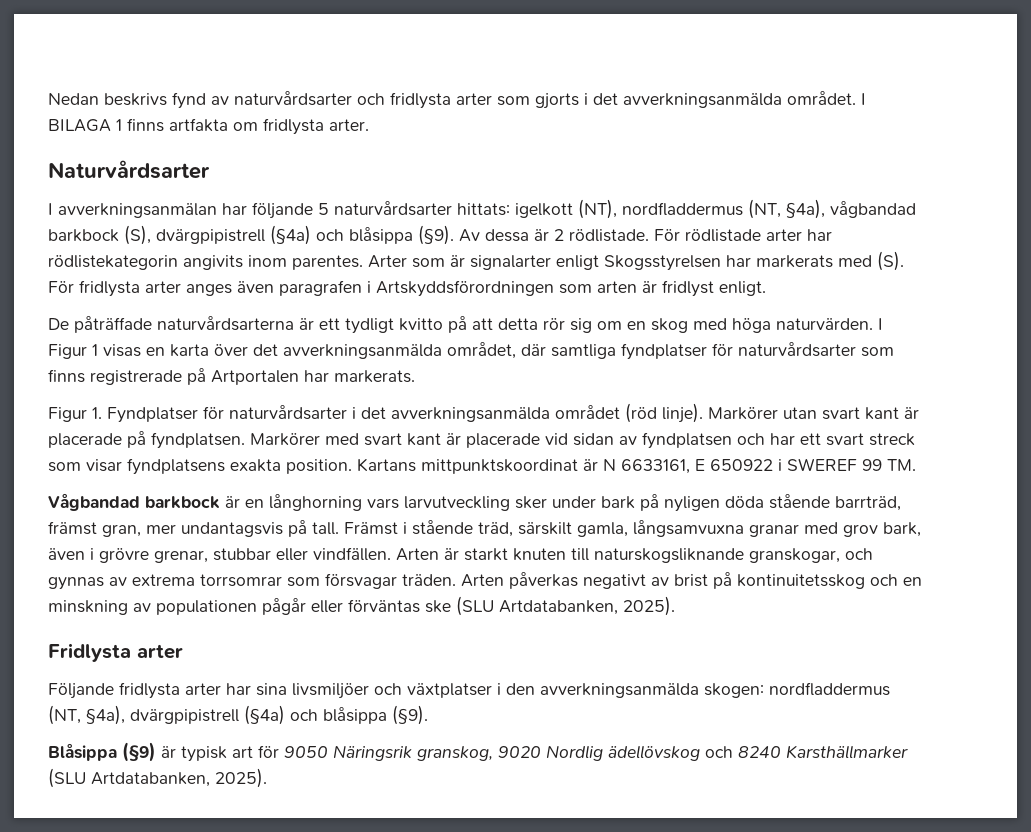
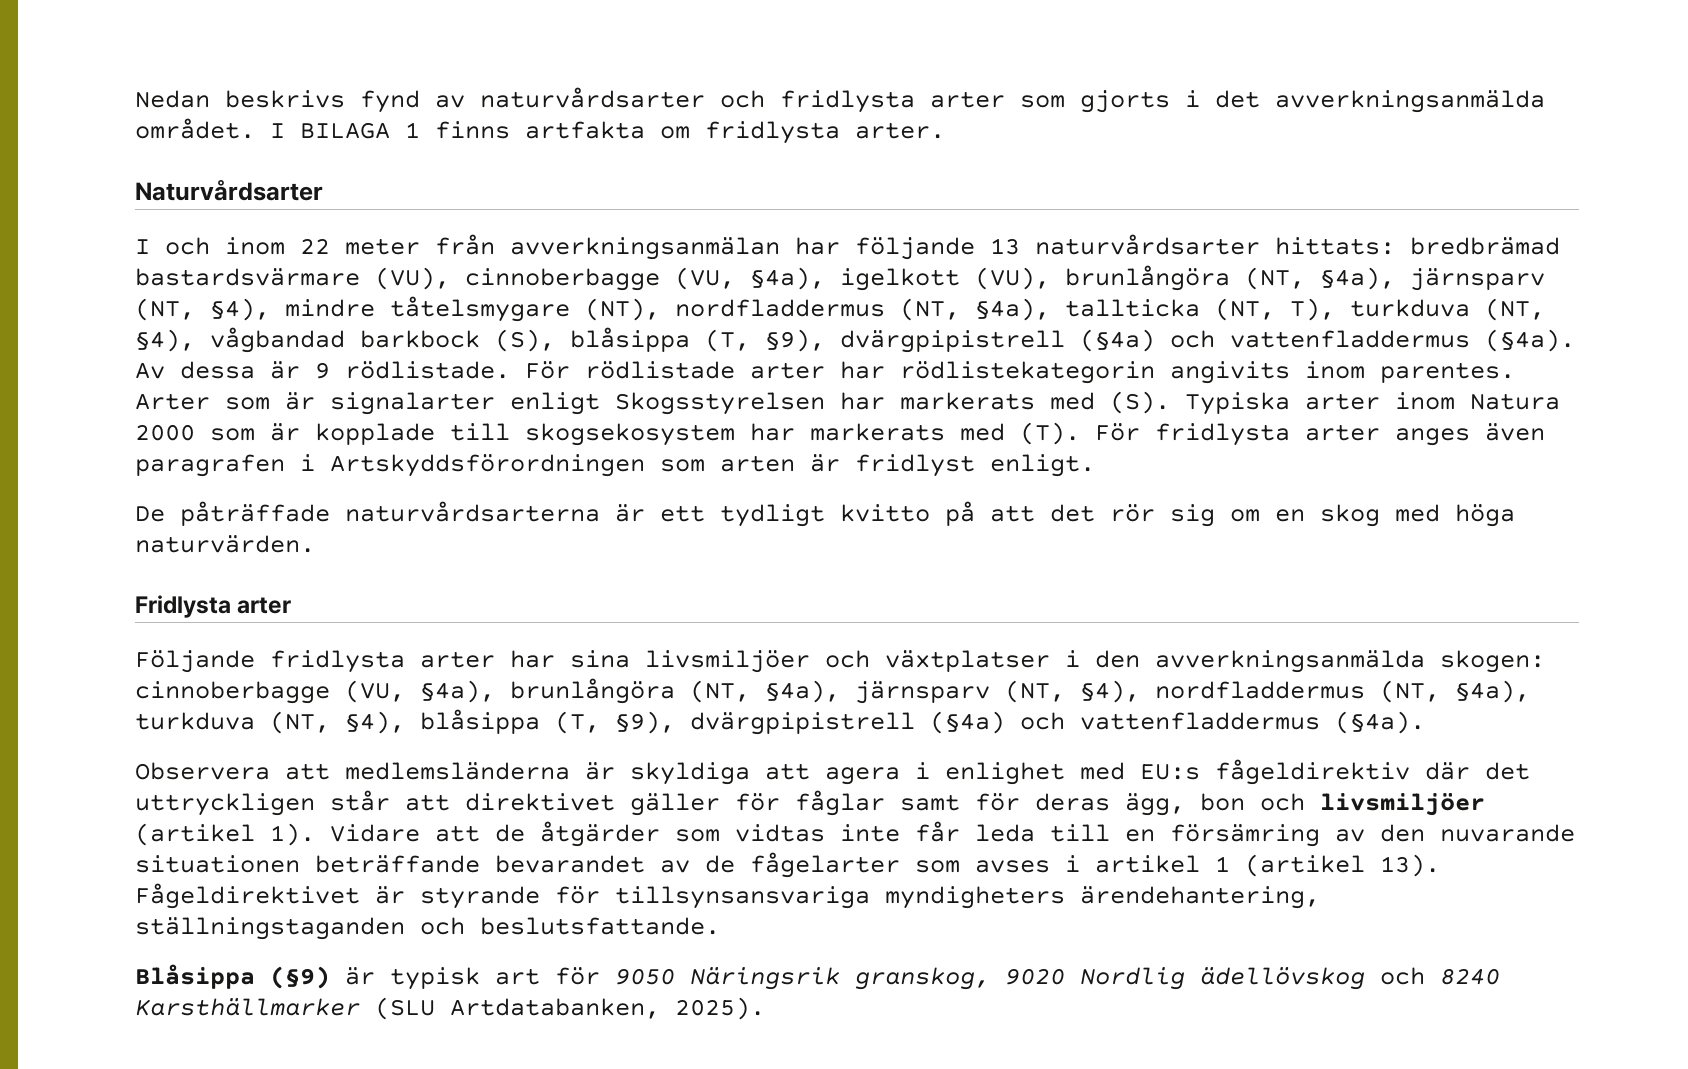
(53, 209) none -> [165,234,495,255] och inom 22 meter från
[318,203,329,215] 5 -> [990,238,1020,255] 13
[515,199,916,219] [48,225,454,245] igelkott (NT), nordfladdermus (NT, §4a), vågbandad barkbock (S), dvärgpipistrell (§4a) och blåsippa (§9). -> [1410,237,1560,255] [135,265,1545,291] [135,296,1545,322] [135,327,1575,353] bredbrämad bastardsvärmare (VU), cinnoberbagge (VU, §4a), igelkott (VU), brunlångöra (NT, §4a), järnsparv (NT, §4), mindre tåtelsmygare (NT), nordfladdermus (NT, §4a), tallticka (NT, T), turkduva (NT, §4), vågbandad barkbock (S), blåsippa (T, §9), dvärgpipistrell (§4a) och vattenfladdermus (§4a).
[554,229,564,241] 2 -> [315,362,330,379] 9
(904, 261) none -> [1185,392,1560,415] [135,422,1080,446] Typiska arter inom Natura 2000 som är kopplade till skogsekosystem har markerats med (T).
[498,318,538,330] detta -> [1050,504,1095,522] det
[878,318,883,330] [48,342,894,360] [48,368,415,385] [48,403,919,423] [48,431,915,449] [48,458,916,475] [48,493,901,512] [48,520,921,537] [48,547,873,563] [48,572,922,590] [48,596,675,616] I Figur 1 visas en karta över det avverkningsanmälda området, där samtliga fyndplatser för naturvårdsarter som finns registrerade på Artportalen har markerats. // Figur 1. Fyndplatser för naturvårdsarter i det avverkningsanmälda området (röd linje). Markörer utan svart kant är placerade på fyndplatsen. Markörer med svart kant är placerade vid sidan av fyndplatsen och har ett svart streck som visar fyndplatsens exakta position. Kartans mittpunktskoordinat är N 6633161, E 650922 i SWEREF 99 TM. // Vågbandad barkbock är en långhorning vars larvutveckling sker under bark på nyligen döda stående barrträd, främst gran, mer undantagsvis på tall. Främst i stående träd, särskilt gamla, långsamvuxna granar med grov bark, även i grövre grenar, stubbar eller vindfällen. Arten är starkt knuten till naturskogsliknande granskogar, och gynnas av extrema torrsomrar som försvagar träden. Arten påverkas negativt av brist på kontinuitetsskog och en minskning av populationen pågår eller förväntas ske (SLU Artdatabanken, 2025). -> (315, 544) none
[769,682,890,696] [48,705,428,725] nordfladdermus (NT, §4a), dvärgpipistrell (§4a) och blåsippa (§9). -> [135,678,1530,704] [135,709,1425,735] [135,759,1530,785] [135,790,1485,816] [135,821,1575,847] [135,852,1440,878] [135,883,1320,909] [135,917,720,940] cinnoberbagge (VU, §4a), brunlångöra (NT, §4a), järnsparv (NT, §4), nordfladdermus (NT, §4a), turkduva (NT, §4), blåsippa (T, §9), dvärgpipistrell (§4a) och vattenfladdermus (§4a). // Observera att medlemsländerna är skyldiga att agera i enlighet med EU:s fågeldirektiv där det uttryckligen står att direktivet gäller för fåglar samt för deras ägg, bon och livsmiljöer (artikel 1). Vidare att de åtgärder som vidtas inte får leda till en försämring av den nuvarande situationen beträffande bevarandet av de fågelarter som avses i artikel 1 (artikel 13). Fågeldirektivet är styrande för tillsynsansvariga myndigheters ärendehantering, ställningstaganden och beslutsfattande.

